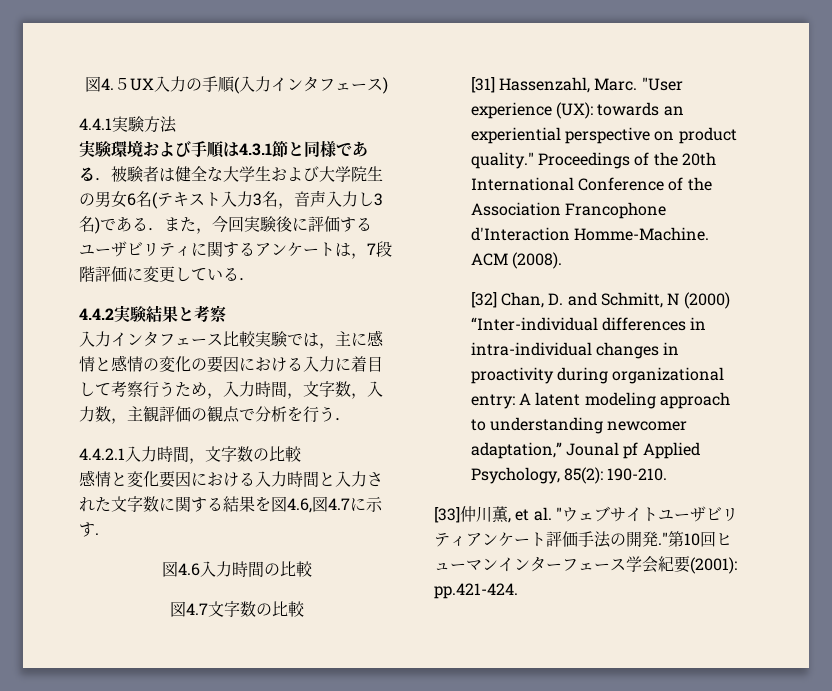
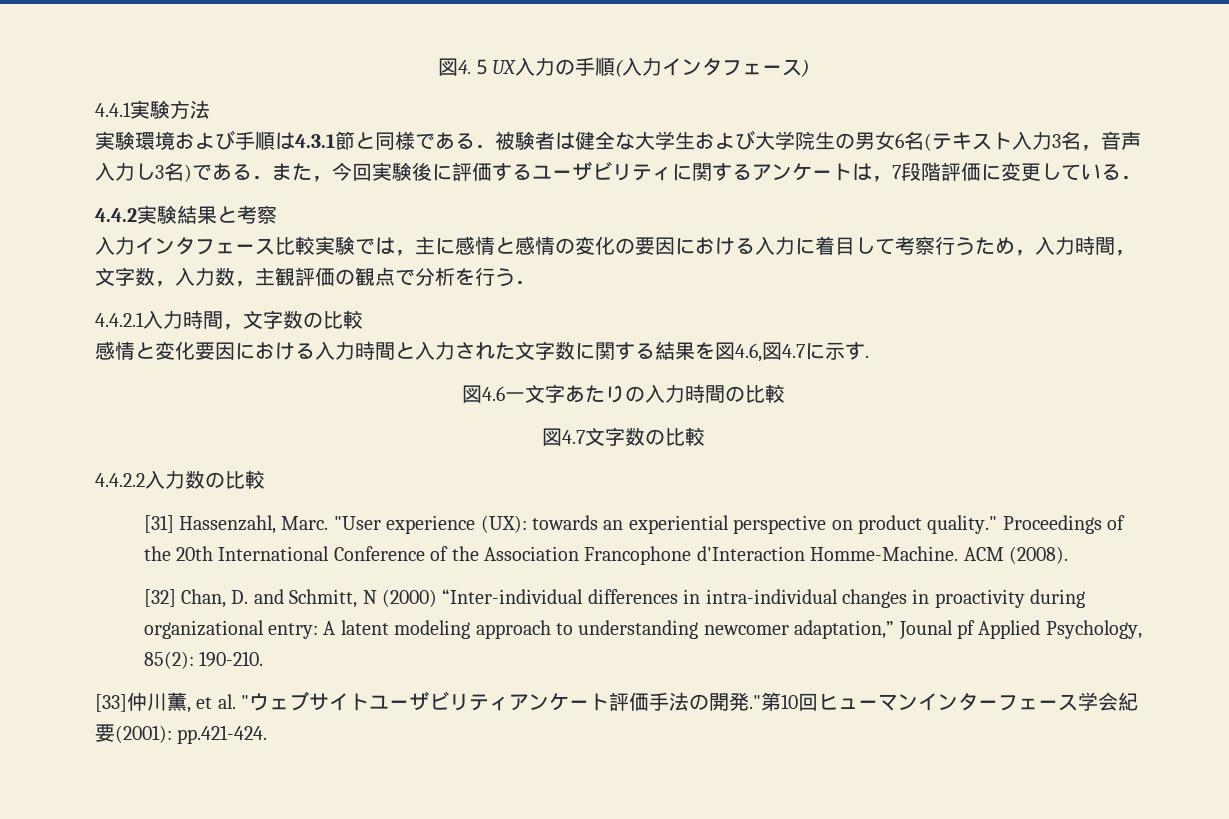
(200, 569) none -> [504,384,645,403] 一文字あたりの
(305, 609) none -> [95,470,265,489] // 4.4.2.2入力数の比較

